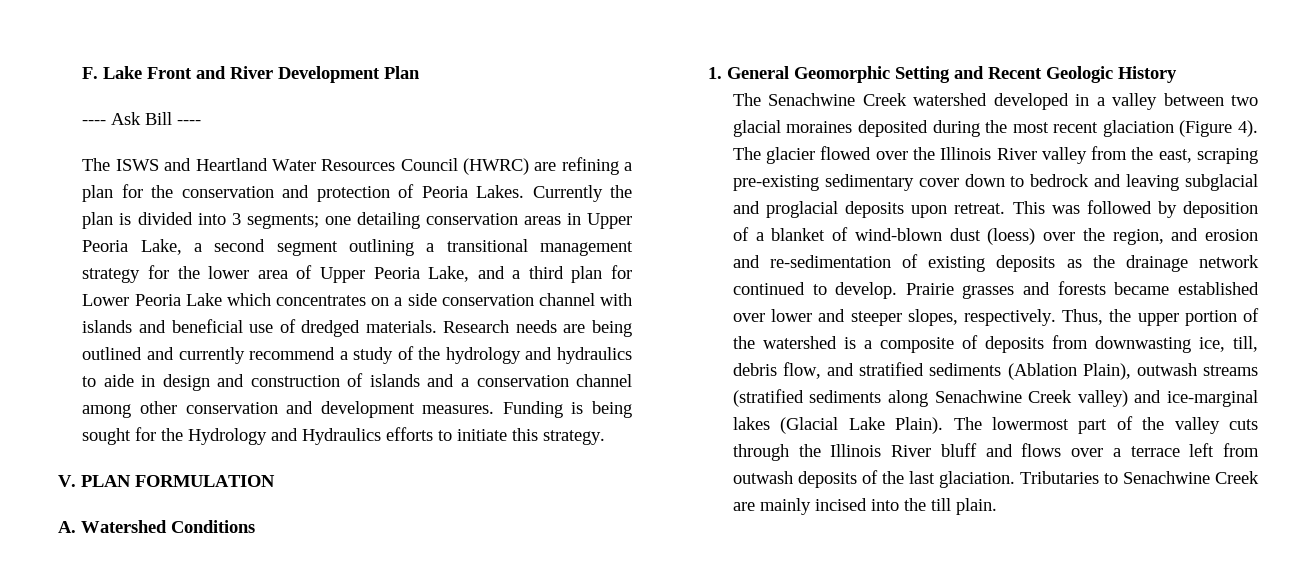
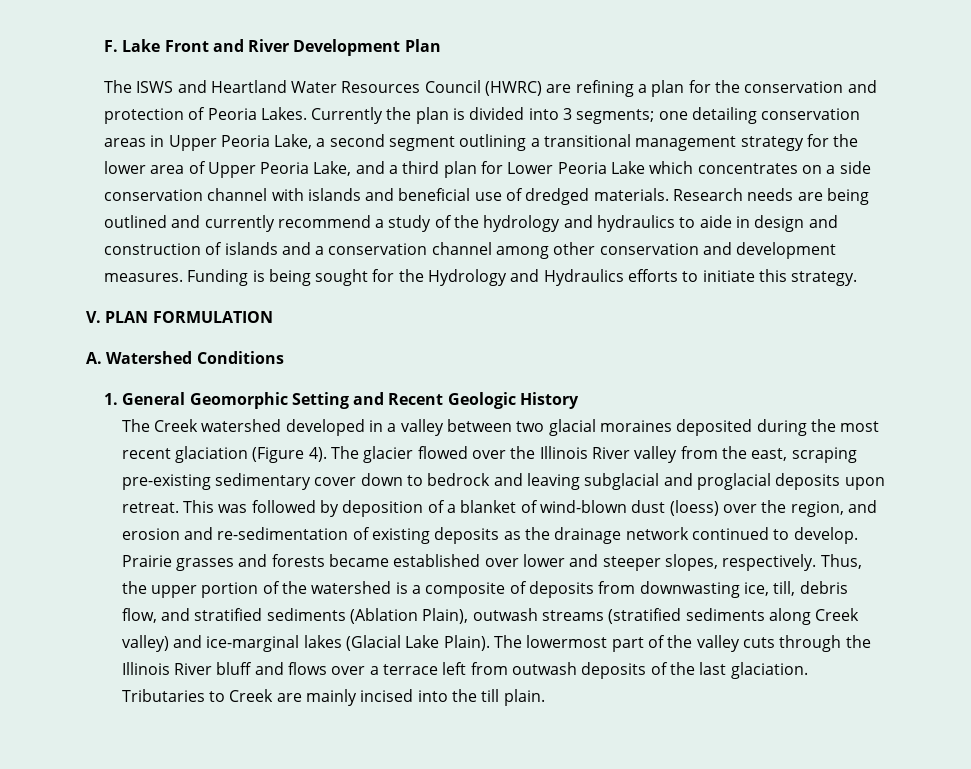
[82,112,202,125] // ---- Ask Bill ---- -> (441, 45) none
[768,93,856,106] Senachwine -> (150, 425) none
[934,390,1022,403] Senachwine -> (811, 616) none
[1122,471,1210,484] Senachwine -> (226, 696) none

